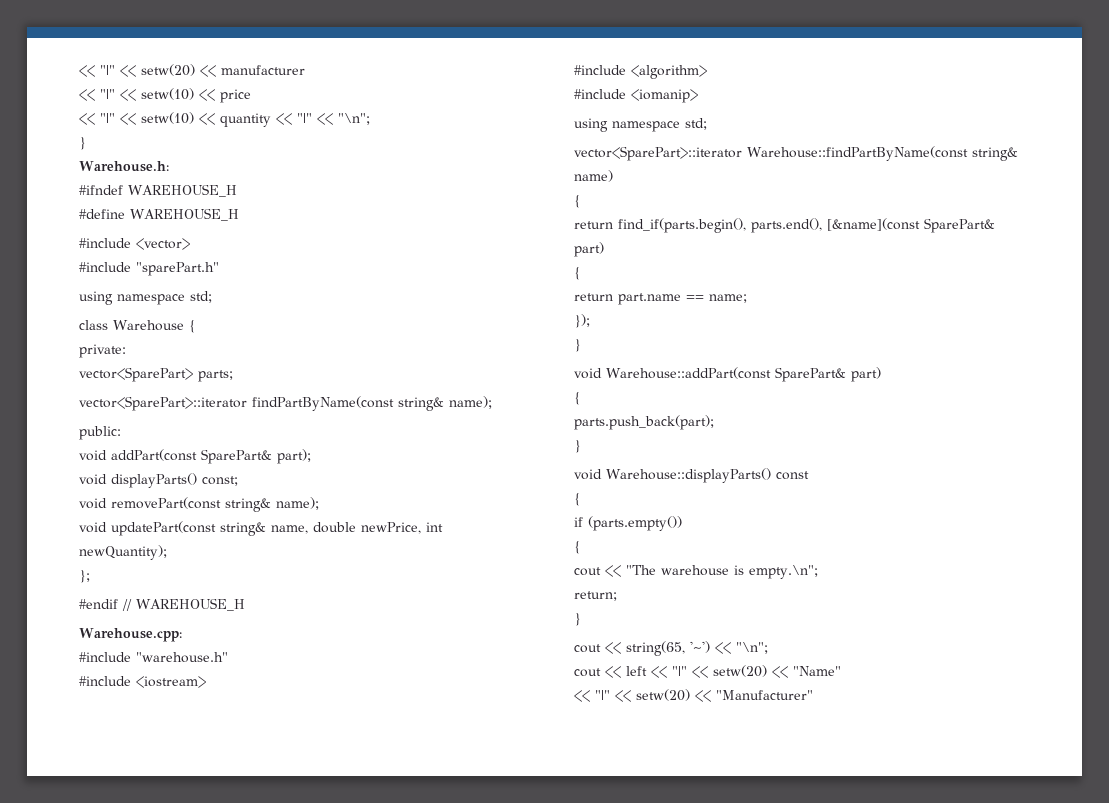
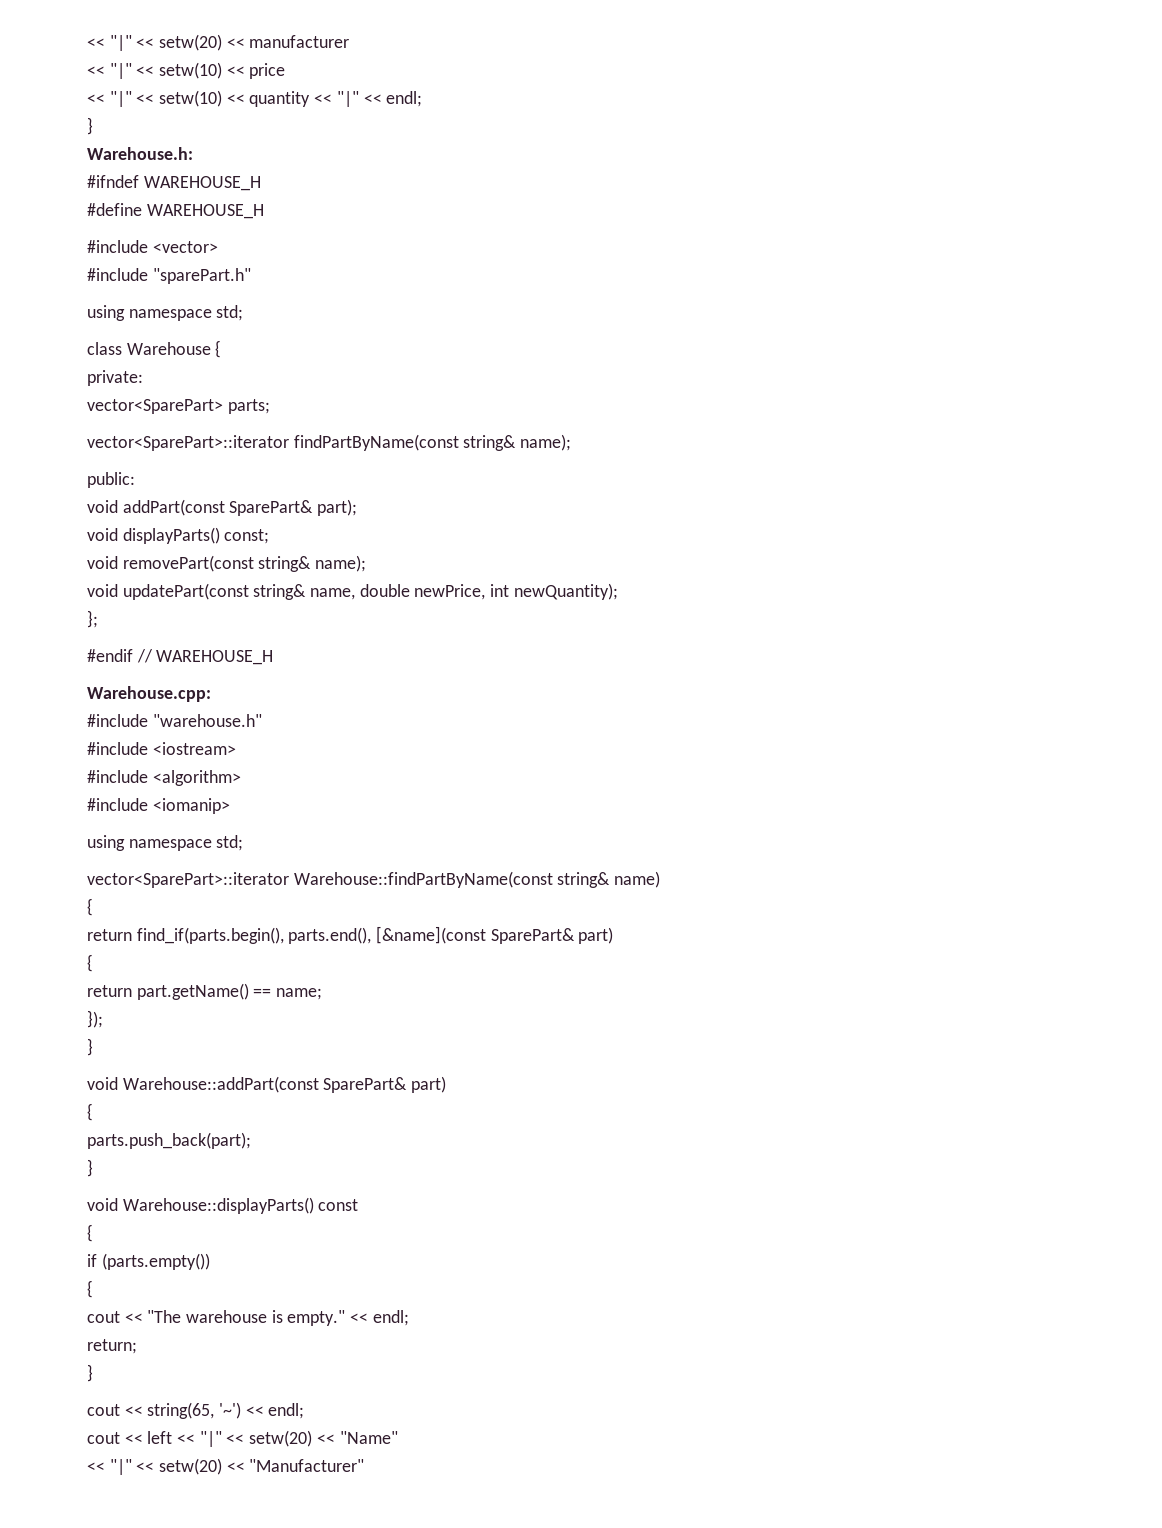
[337,113,370,125] "\n"; -> [386,91,423,107] endl;
[617,293,681,305] part.name -> [136,983,249,1000] part.getName()
[748,565,818,579] empty.\n"; -> [287,1310,409,1326] empty." << endl;
[735,642,768,654] "\n"; -> [268,1403,305,1419] endl;

